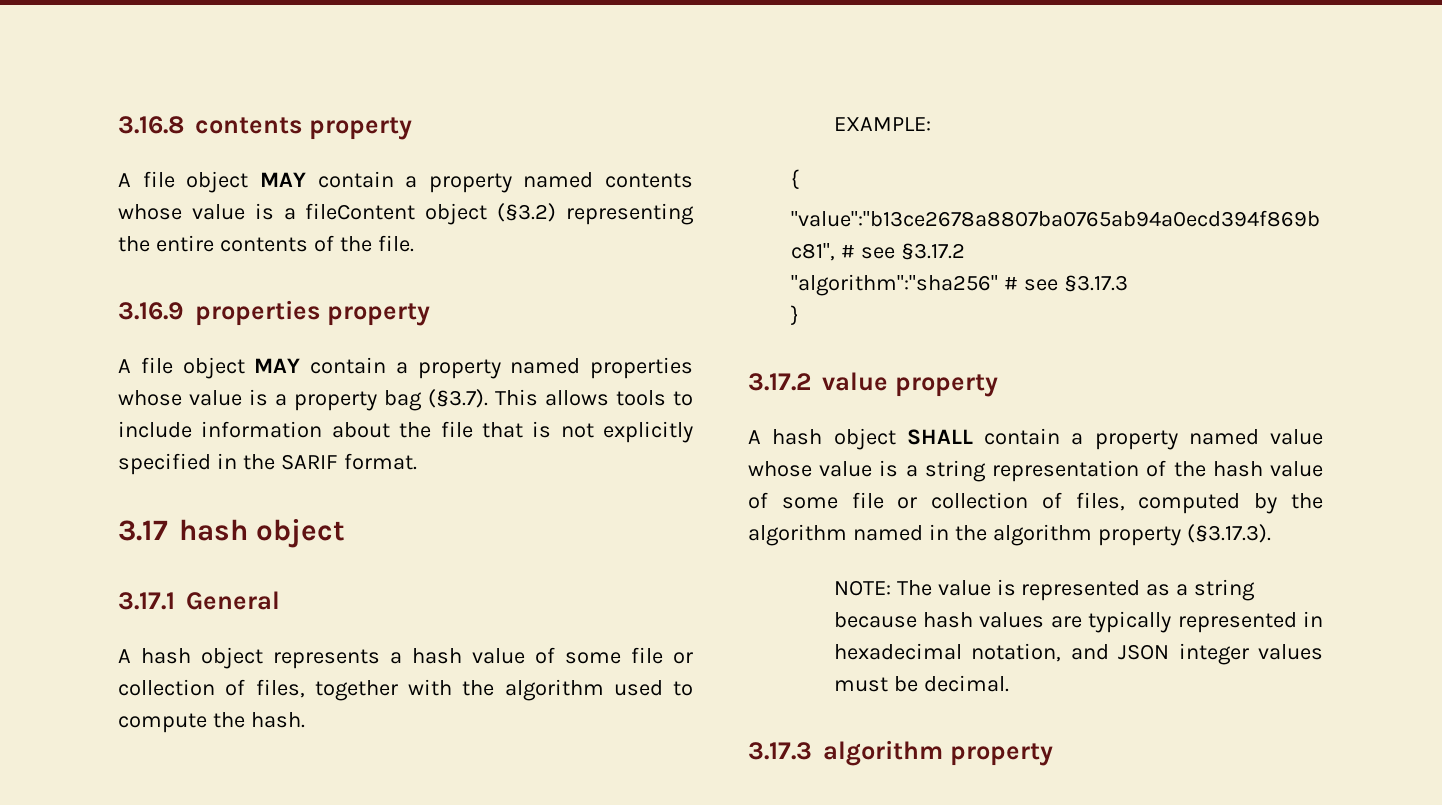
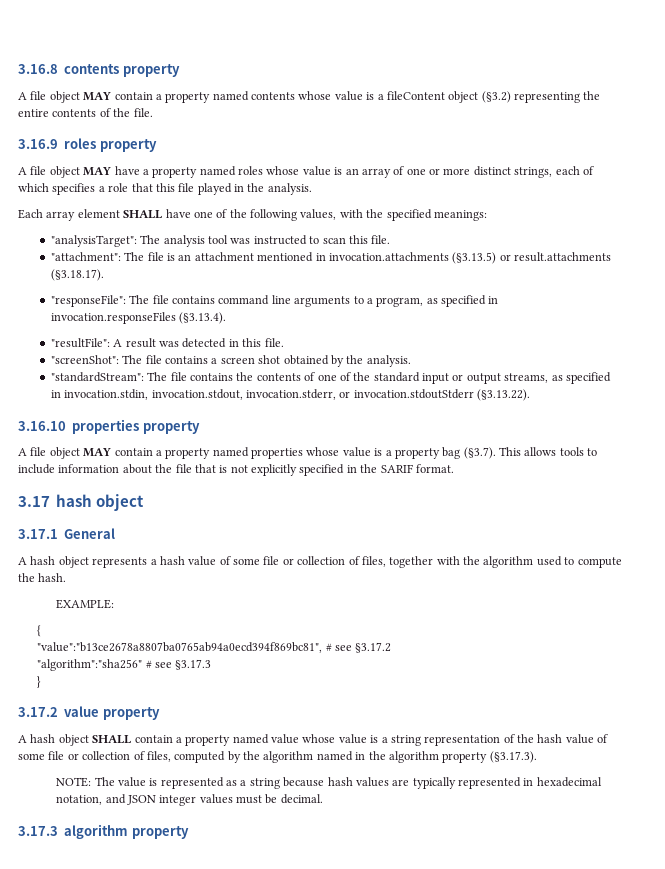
(184, 311) none -> [64,138,157,152] [18,166,594,178] [18,183,312,195] [18,209,487,221] [50,235,391,247] [50,252,611,264] [50,269,104,281] [50,295,499,307] [50,312,227,324] [50,338,284,348] [50,355,411,367] [50,372,611,384] [50,389,531,401] [18,421,66,431] roles property // A file object MAY have a property named roles whose value is an array of one or more distinct strings, each of which specifies a role that this file played in the analysis. // Each array element SHALL have one of the following values, with the specified meanings: // "analysisTarget": The analysis tool was instructed to scan this file. // "attachment": The file is an attachment mentioned in invocation.attachments (§3.13.5) or result.attachments (§3.18.17). // "responseFile": The file contains command line arguments to a program, as specified in invocation.responseFiles (§3.13.4). // "resultFile": A result was detected in this file. // "screenShot": The file contains a screen shot obtained by the analysis. // "standardStream": The file contains the contents of one of the standard input or output streams, as specified in invocation.stdin, invocation.stdout, invocation.stderr, or invocation.stdoutStderr (§3.13.22). // 3.16.10

